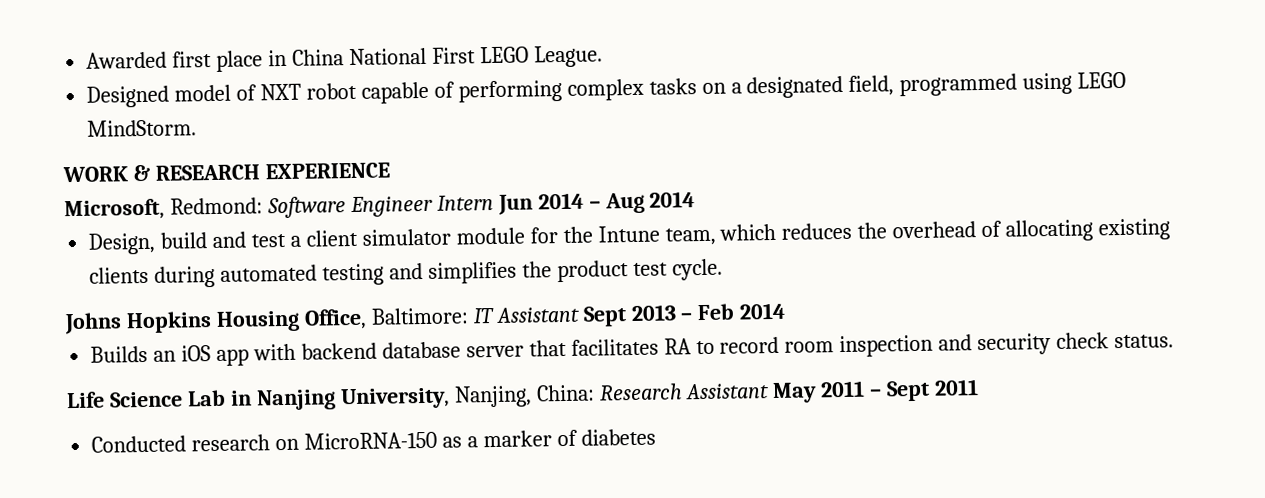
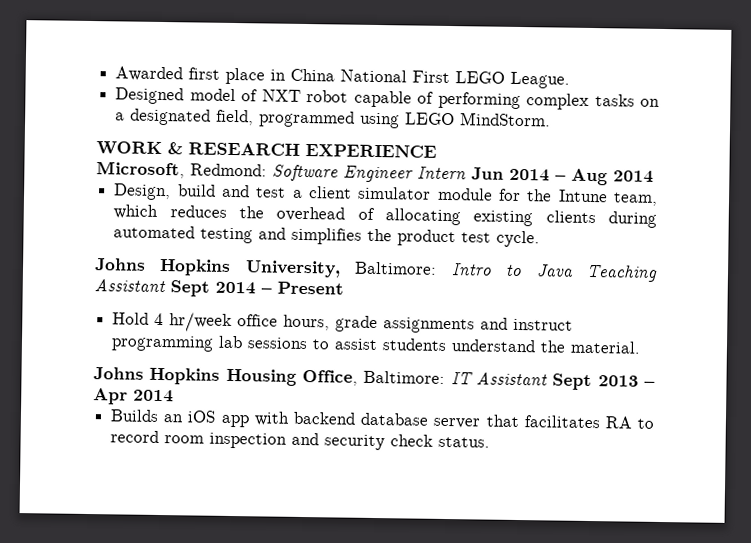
(723, 269) none -> [94,258,658,282] [94,279,344,297] [112,312,574,334] [111,335,642,354] // Johns Hopkins University, Baltimore: Intro to Java Teaching Assistant Sept 2014 – Present // Hold 4 hr/week office hours, grade assignments and instruct programming lab sessions to assist students understand the material.
[697,303,736,321] Feb -> [93,388,128,405] Apr
[66,379,980,411] [91,428,656,453] // Life Science Lab in Nanjing University, Nanjing, China: Research Assistant May 2011 – Sept 2011 // Conducted research on MicroRNA-150 as a marker of diabetes -> (491, 442) none

